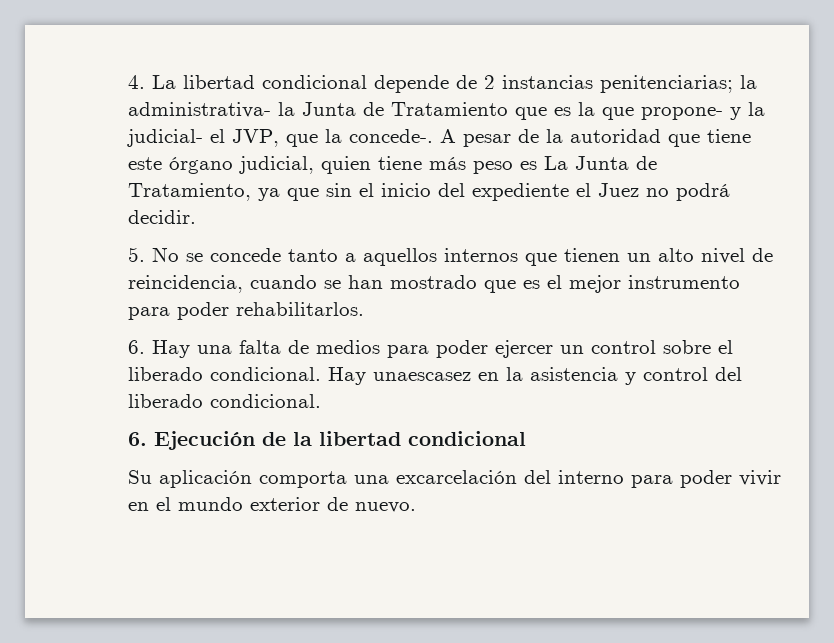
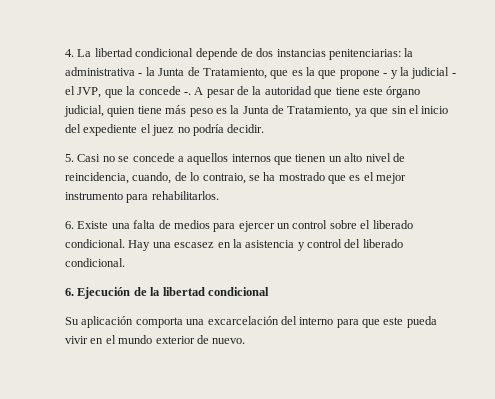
[484,75,757,93] [128,102,508,118] 2 instancias penitenciarias; la administrativa- la Junta de Tratamiento -> [256,48,414,60] [65,67,267,79] dos instancias penitenciarias: la administrativa - la Junta de Tratamiento,
[641,102,765,120] [127,129,203,147] propone- y la judicial- -> [339,67,456,79] propone - y la judicial -
[349,129,433,143] concede-. -> [138,86,191,95] concede -.
[544,156,568,170] La -> [230,105,240,114] la
[598,183,730,201] Juez no podrá -> [152,124,224,136] juez no podría
[152,247,179,262] No -> [77,154,115,162] Casi no
[288,249,338,262] tanto -> (175, 157) none
[250,275,383,289] cuando se han -> [132,172,276,184] cuando, de lo contraio, se ha
[177,302,229,320] poder -> (149, 198) none
[152,340,190,358] Hay -> [77,221,109,229] Existe
[436,340,488,358] poder -> (236, 227) none
[373,372,471,381] unaescasez -> [152,242,215,248] una escasez
[680,470,732,488] poder -> [362,316,437,328] que este pueda

